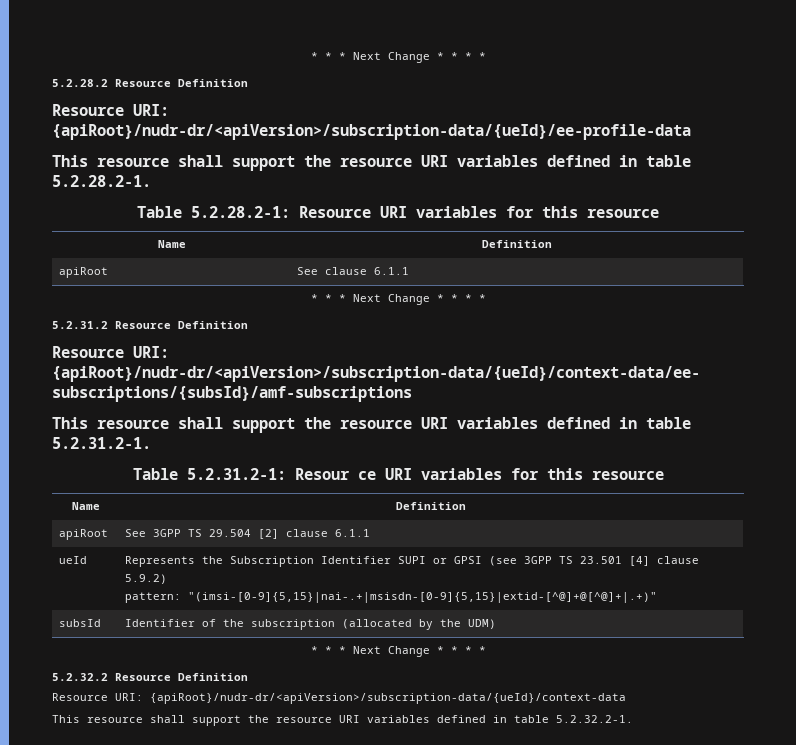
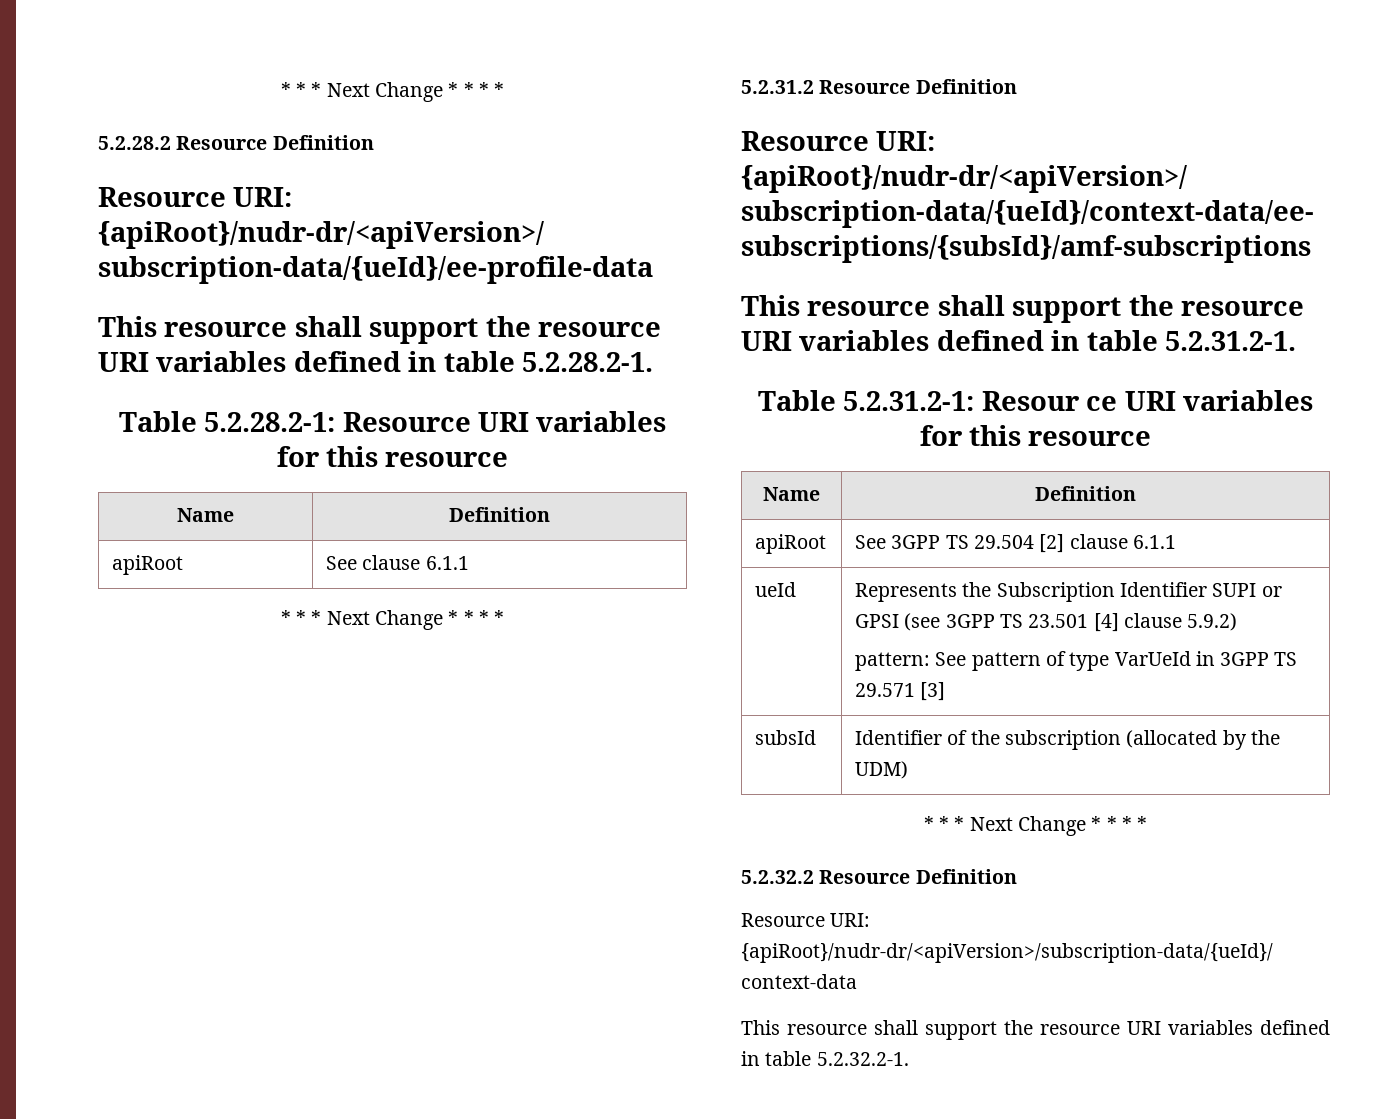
[187,592,657,603] "(imsi-[0-9]{5,15}|nai-.+|msisdn-[0-9]{5,15}|extid-[^@]+@[^@]+|.+)" -> [935,651,1298,671] [855,682,946,701] See pattern of type VarUeId in 3GPP TS 29.571 [3]

